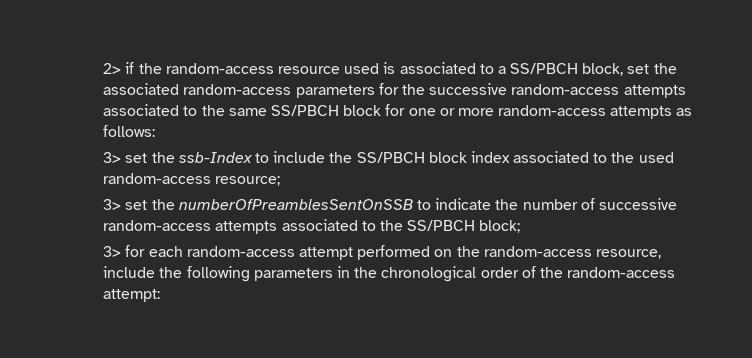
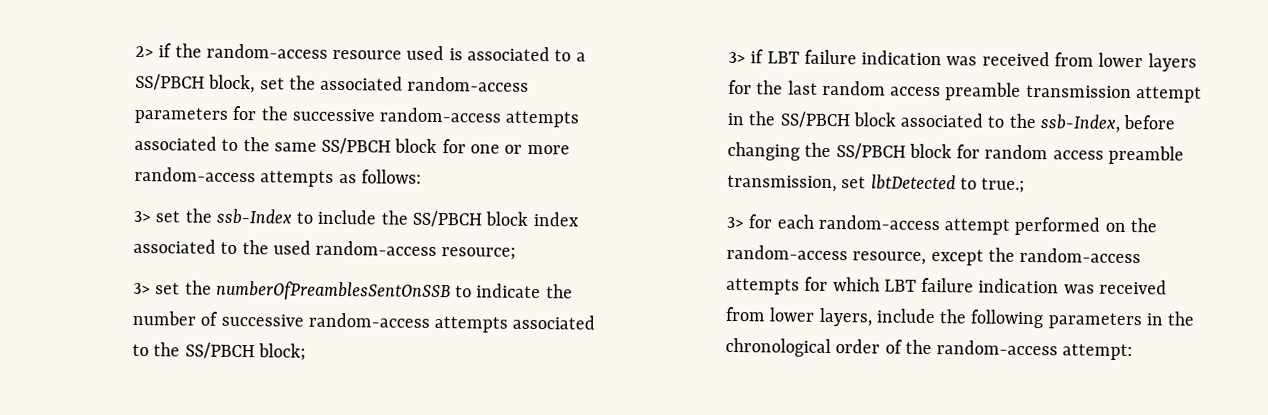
(521, 226) none -> [728,49,1197,72] [728,79,1202,103] [727,111,1176,133] [727,141,1184,165] [727,174,1026,193] // 3> if LBT failure indication was received from lower layers for the last random access preamble transmission attempt in the SS/PBCH block associated to the ssb-Index, before changing the SS/PBCH block for random access preamble transmission, set lbtDetected to true.;
(661, 254) none -> [930,247,1142,266] [726,276,1167,295] [725,306,872,327] except the random-access attempts for which LBT failure indication was received from lower layers,

